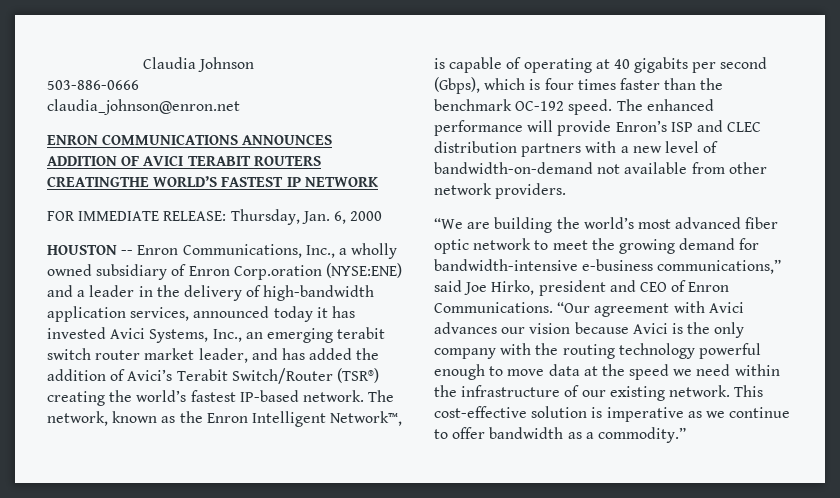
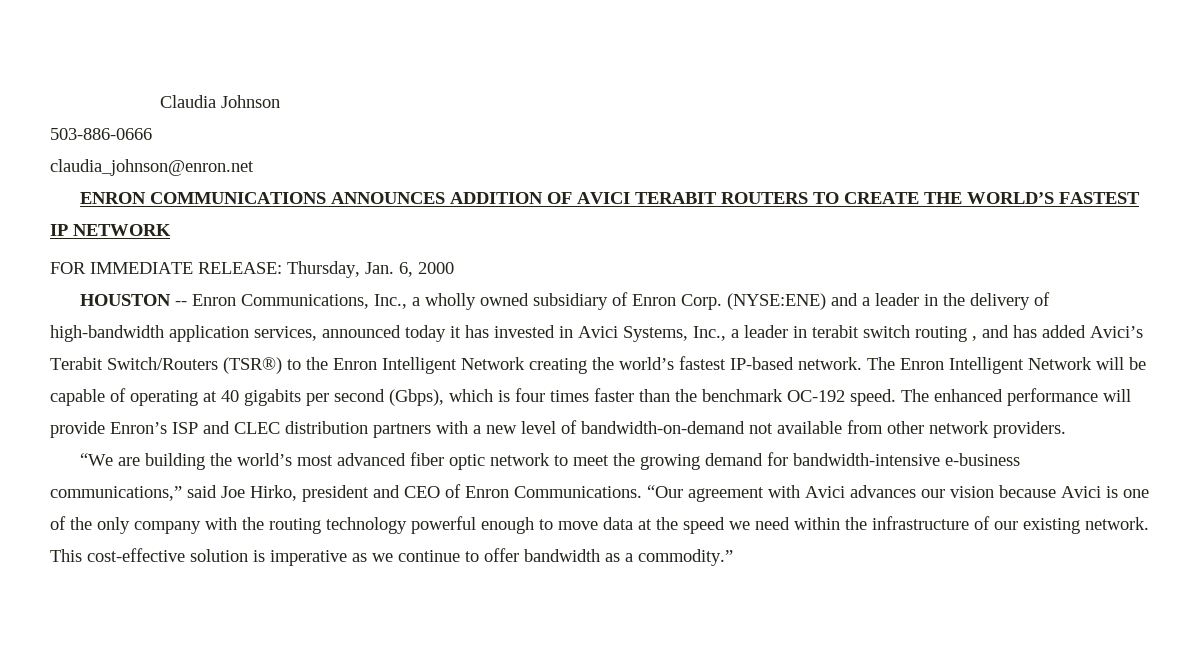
[47,176,149,187] CREATINGTHE -> [813,192,963,204] TO CREATE THE
[233,265,322,280] Corp.oration -> [681,294,723,310] Corp.
(106, 333) none -> [559,326,573,338] in
[245,327,386,343] [47,348,380,363] [47,368,379,384] an emerging terabit switch router market leader, and has added the addition of Avici’s Terabit Switch/Router (TSR®) -> [731,325,1143,342] [50,357,525,374] a leader in terabit switch routing , and has added Avici’s Terabit Switch/Routers (TSR®) to the Enron Intelligent Network
[47,411,403,427] [434,58,445,69] network, known as the Enron Intelligent Network™, is -> [900,357,1146,374] Enron Intelligent Network will be
(683, 328) none -> [1123,489,1149,498] [50,516,66,530] one of

